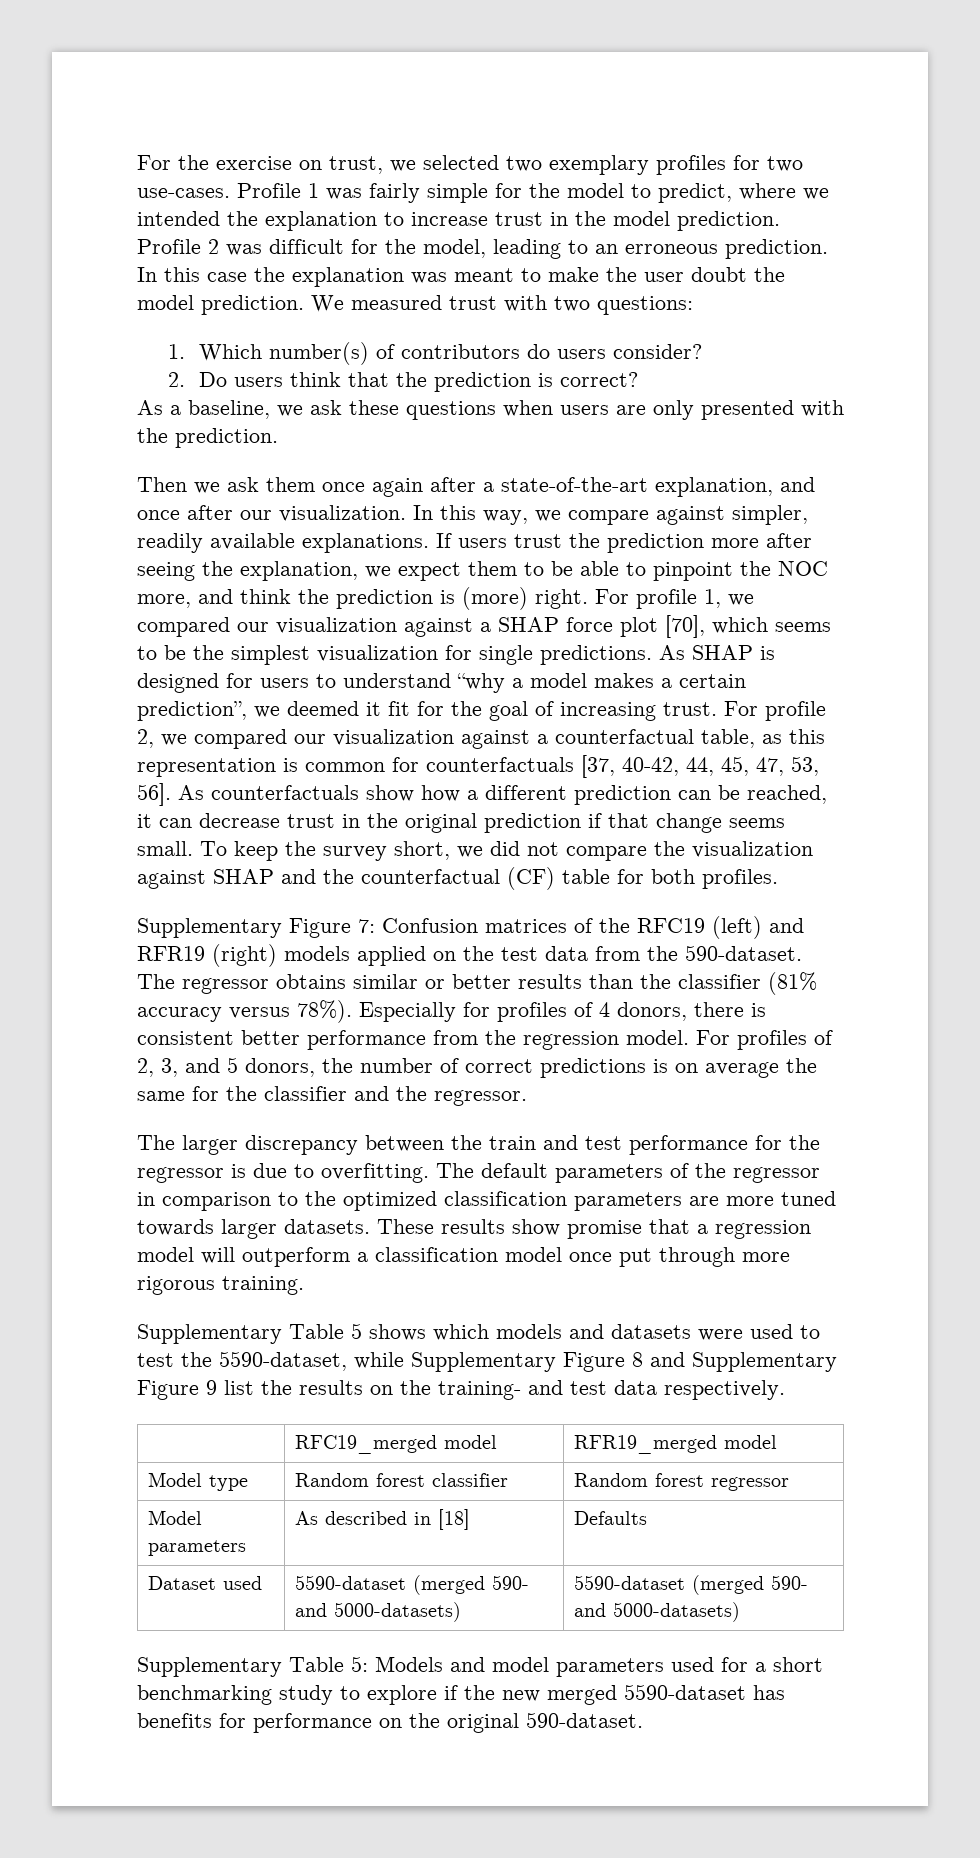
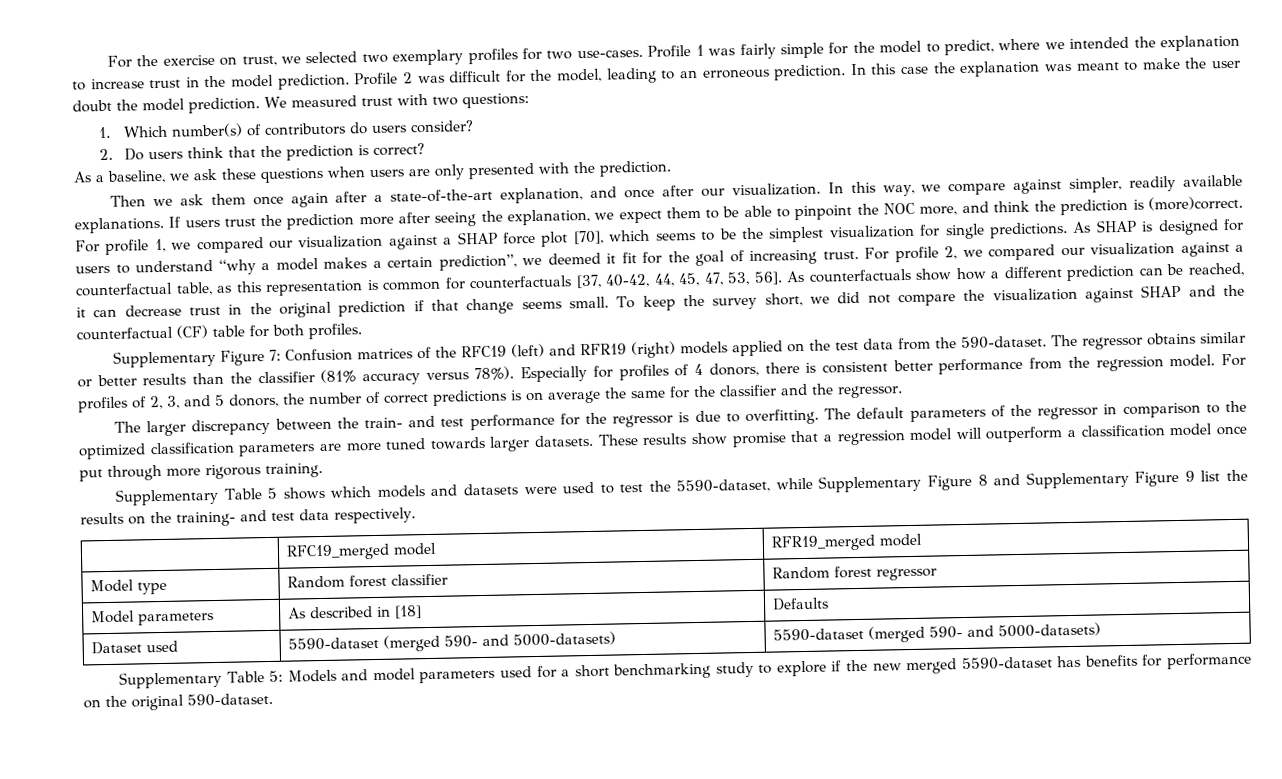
[462,587,588,610] (more) right. -> [1148,195,1244,211] (more)correct.
[489,1136,536,1150] train -> [363,417,403,429] train-

